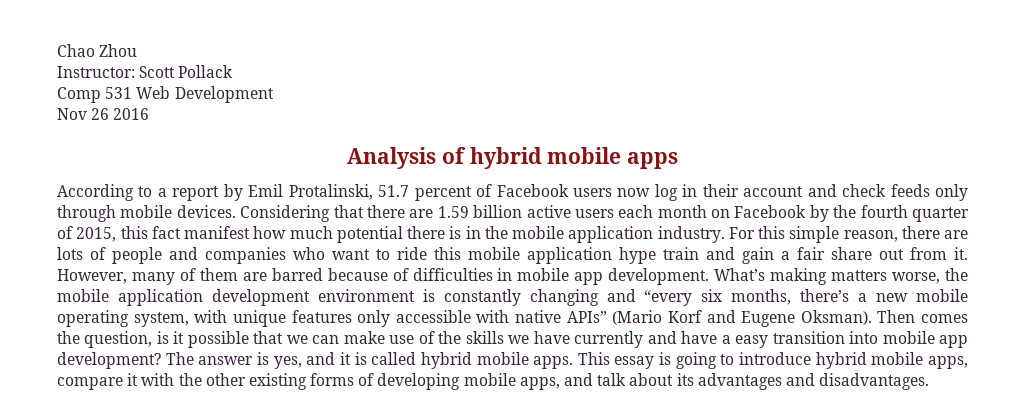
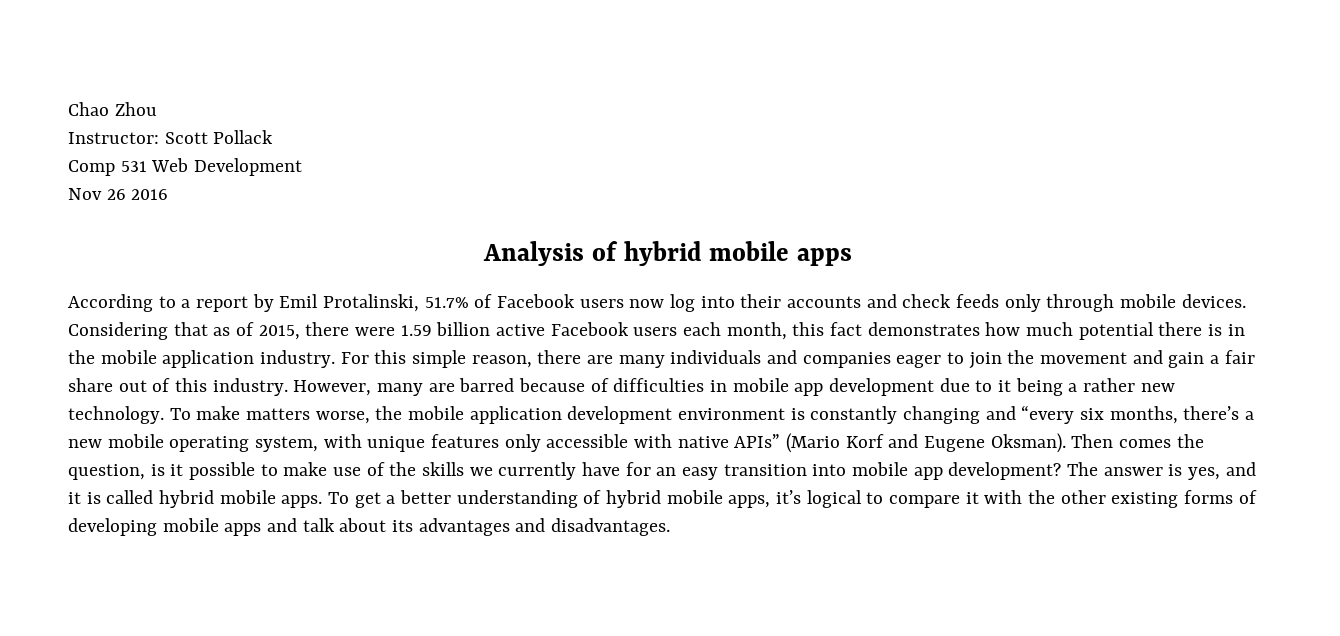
[378,185,472,201] 51.7 percent -> [424,297,469,308] 51.7%
[682,184,804,197] in their account -> [700,294,862,308] into their accounts
[366,205,434,218] there are -> [213,322,396,340] as of 2015, there were
(571, 211) none -> [550,322,629,336] Facebook
[657,205,970,222] [57,226,117,242] month on Facebook by the fourth quarter of 2015, -> [726,322,787,340] month,
[184,226,250,239] manifest -> [867,322,980,336] demonstrates
[57,247,699,264] lots of people and companies who want to ride this mobile application hype train -> [618,350,1128,369] many individuals and companies eager to join the movement
[910,247,968,260] [57,268,238,285] from it. However, many of them -> [152,378,424,396] of this industry. However, many
[608,268,828,285] development. What’s making -> [829,378,1175,396] [68,406,241,424] development due to it being a rather new technology. To make
[253,331,340,344] that we can -> [260,464,278,476] to
[533,331,731,348] have currently and have a -> [498,462,677,480] currently have for an
[577,352,968,369] This essay is going to introduce hybrid mobile apps, -> [328,490,884,508] To get a better understanding of hybrid mobile apps, it’s logical to
[519,377,560,390] apps, -> [224,523,262,536] apps

